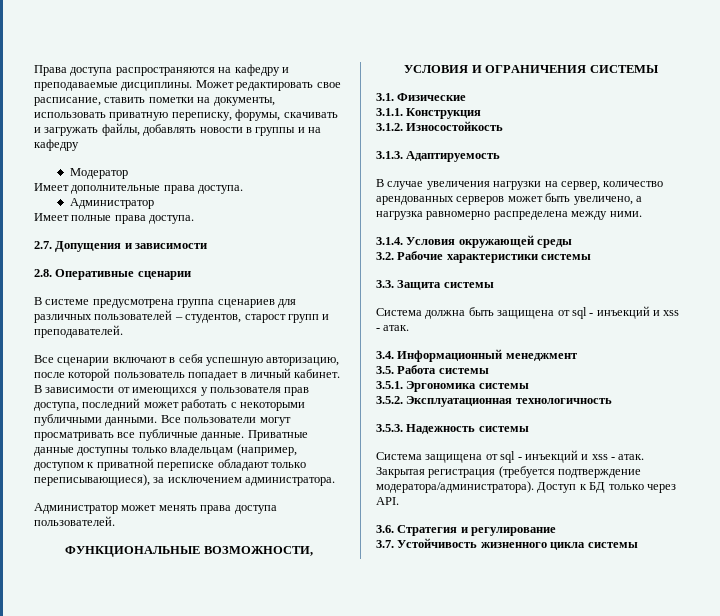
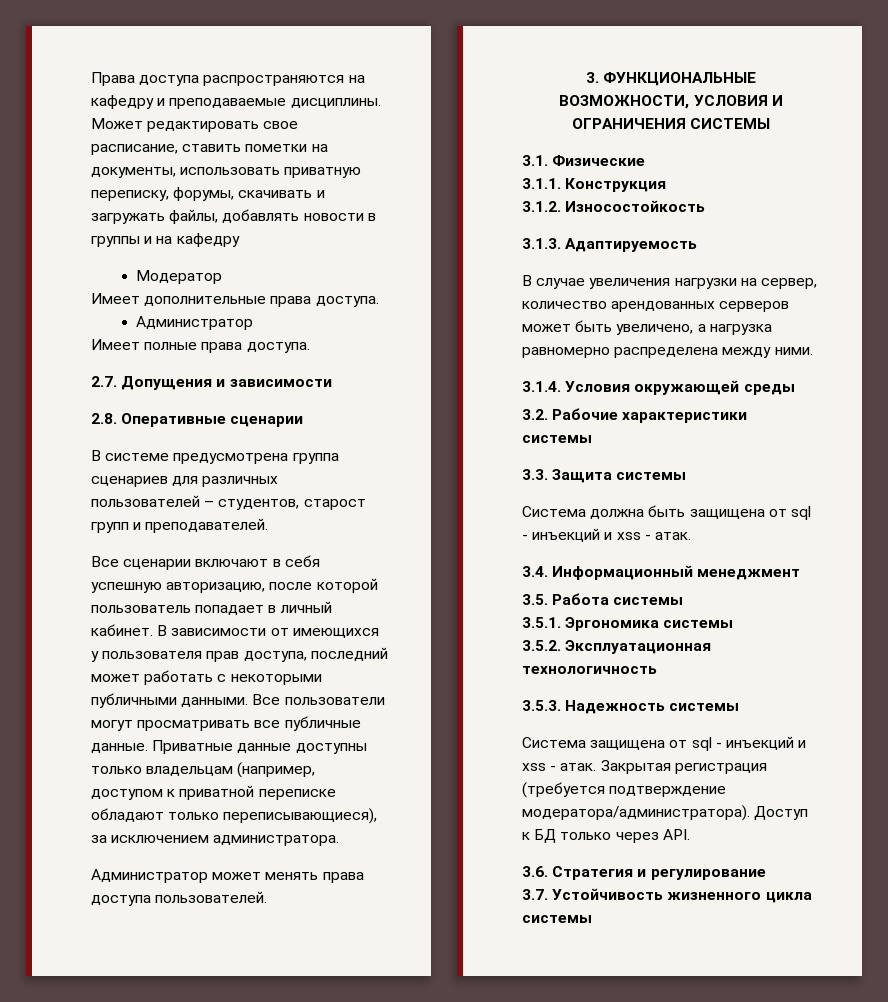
(115, 521) none -> [585,72,599,83] 3.

